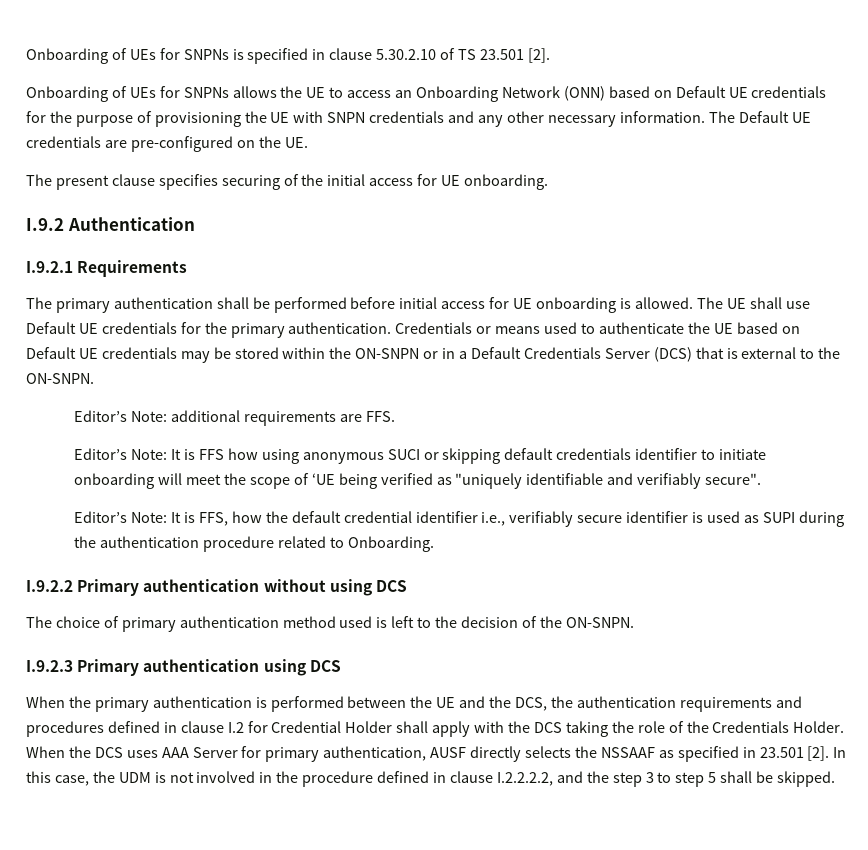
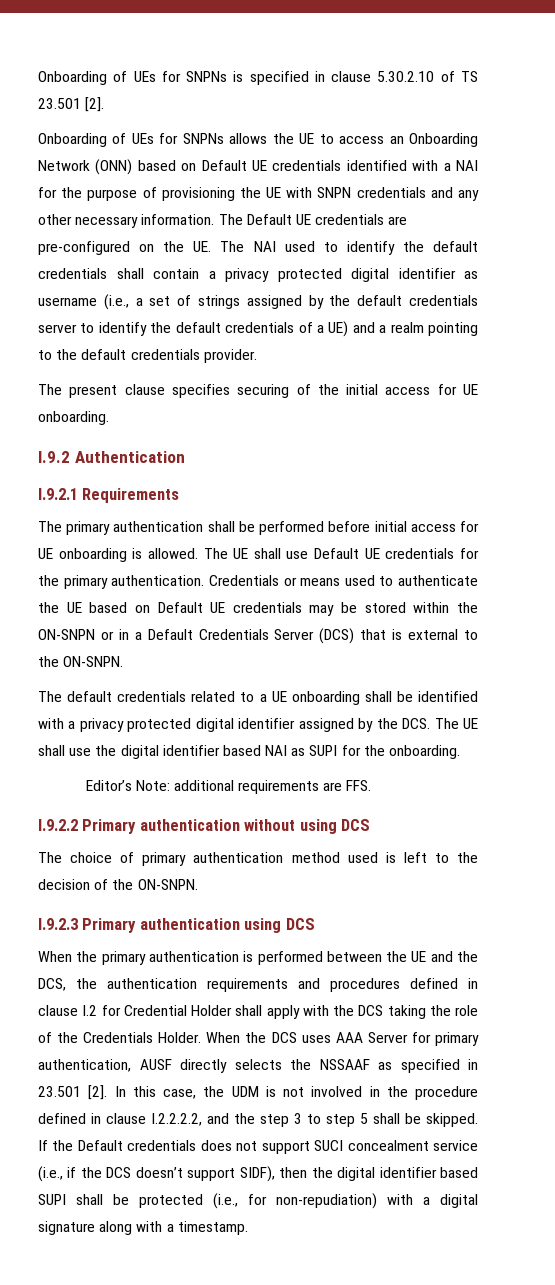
(827, 92) none -> [346,160,478,171] identified with a NAI
(308, 142) none -> [220,241,479,255] [38,268,478,282] [38,294,479,310] [38,321,479,337] [38,349,257,363] The NAI used to identify the default credentials shall contain a privacy protected digital identifier as username (i.e., a set of strings assigned by the default credentials server to identify the default credentials of a UE) and a realm pointing to the default credentials provider.
(94, 378) none -> [38,691,478,705] [38,718,478,732] [38,745,461,759] // The default credentials related to a UE onboarding shall be identified with a privacy protected digital identifier assigned by the DCS. The UE shall use the digital identifier based NAI as SUPI for the onboarding.
[74,448,766,464] [74,473,762,489] [74,511,844,527] [74,536,434,552] // Editor’s Note: It is FFS how using anonymous SUCI or skipping default credentials identifier to initiate onboarding will meet the scope of ‘UE being verified as "uniquely identifiable and verifiably secure". // Editor’s Note: It is FFS, how the default credential identifier i.e., verifiably secure identifier is used as SUPI during the authentication procedure related to Onboarding. -> (372, 785) none
(836, 779) none -> [38,1140,479,1154] [38,1166,478,1182] [38,1193,478,1209] [38,1221,248,1235] If the Default credentials does not support SUCI concealment service (i.e., if the DCS doesn’t support SIDF), then the digital identifier based SUPI shall be protected (i.e., for non-repudiation) with a digital signature along with a timestamp.

